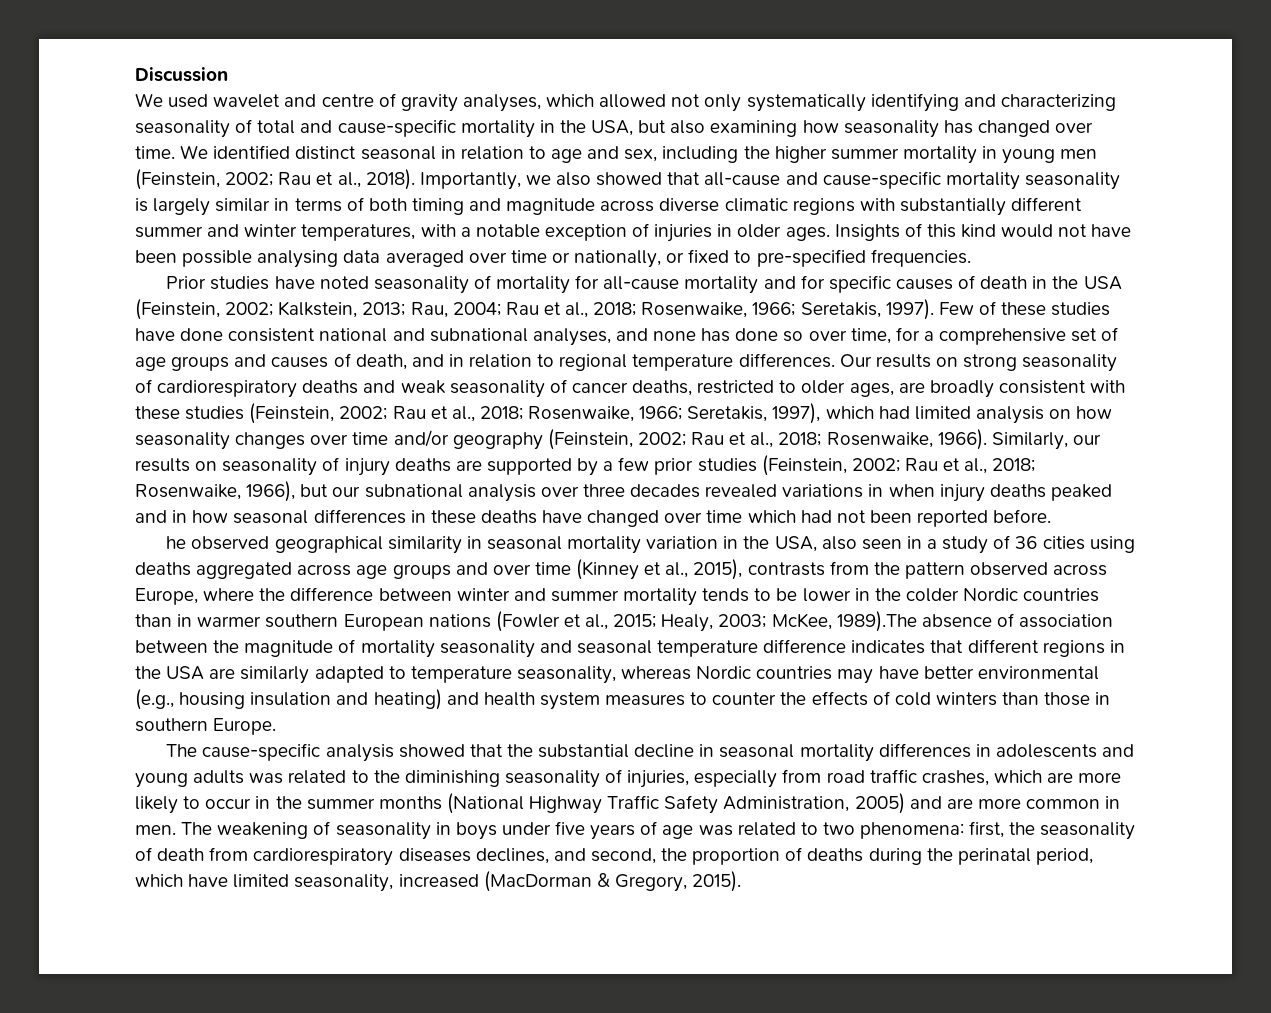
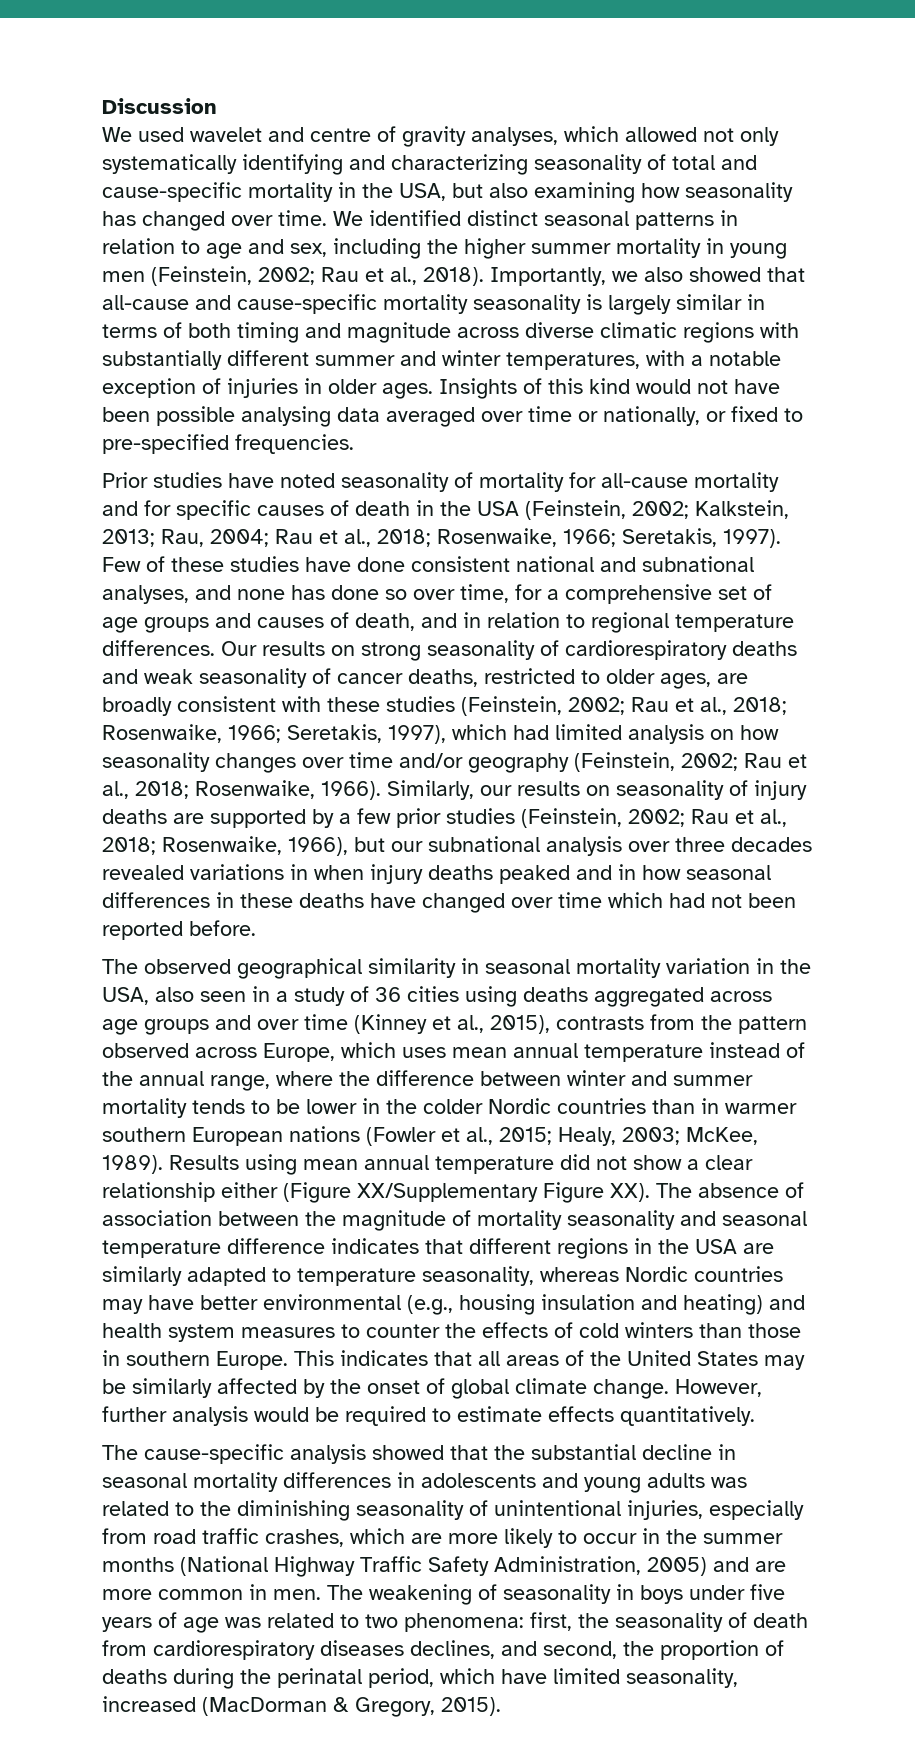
(436, 153) none -> [635,212,714,230] patterns
[166,536,187,549] he -> [102,959,138,974] The
(198, 596) none -> [341,1042,805,1062] [102,1071,270,1091] which uses mean annual temperature instead of the annual range,
[836,611,917,632] 1989).The -> [102,1154,753,1175] [102,1182,692,1203] 1989). Results using mean annual temperature did not show a clear relationship either (Figure XX/Supplementary Figure XX). The
(277, 726) none -> [294,1350,805,1370] [102,1378,762,1399] [102,1406,755,1426] This indicates that all areas of the United States may be similarly affected by the onset of global climate change. However, further analysis would be required to estimate effects quantitatively.
(623, 776) none -> [494,1500,621,1516] unintentional

